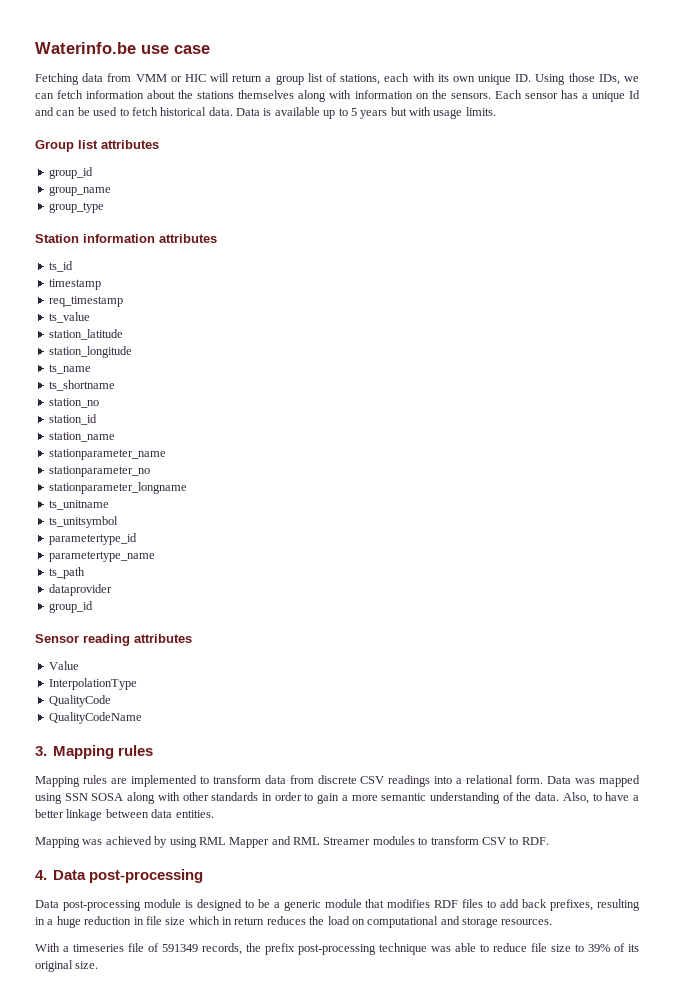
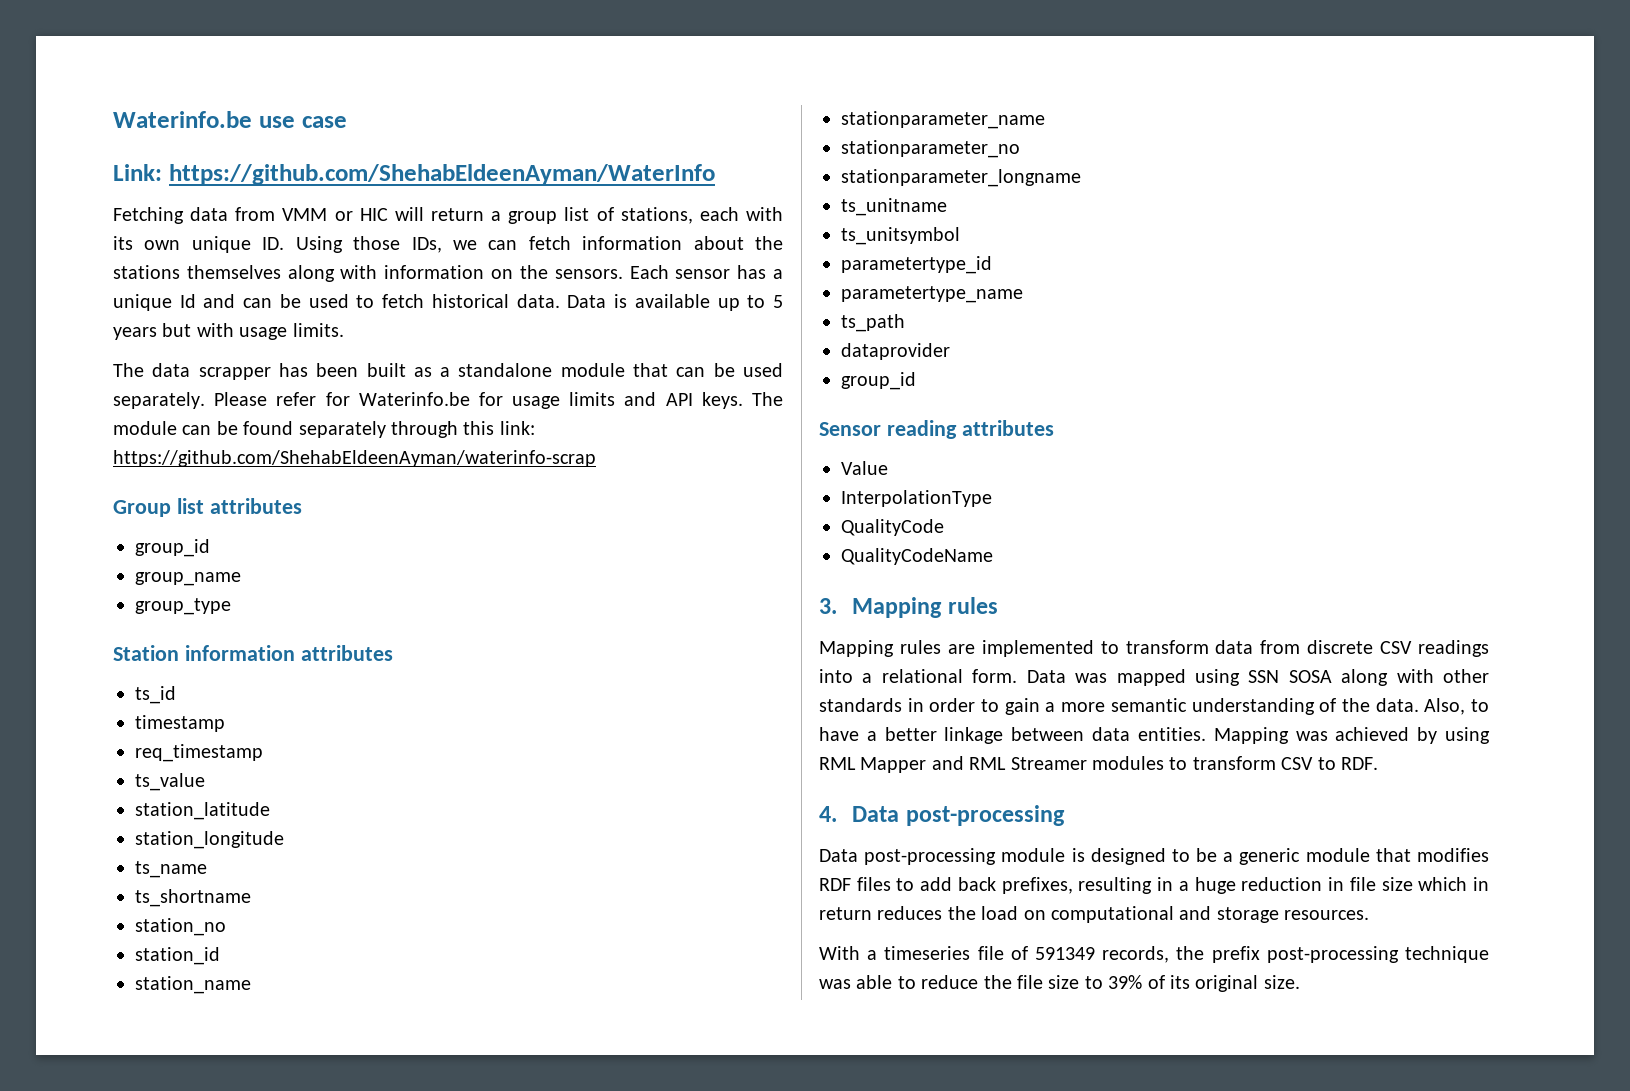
(210, 49) none -> [113,164,715,185] // Link: https://github.com/ShehabEldeenAyman/WaterInfo
(496, 111) none -> [113,363,783,380] [113,392,783,409] [113,421,535,438] [113,450,596,467] // The data scrapper has been built as a standalone module that can be used separately. Please refer for Waterinfo.be for usage limits and API keys. The module can be found separately through this link: https://github.com/ShehabEldeenAyman/waterinfo-scrap
(214, 814) // -> (1206, 734) none
(527, 947) none -> [983,975,1012,989] the

